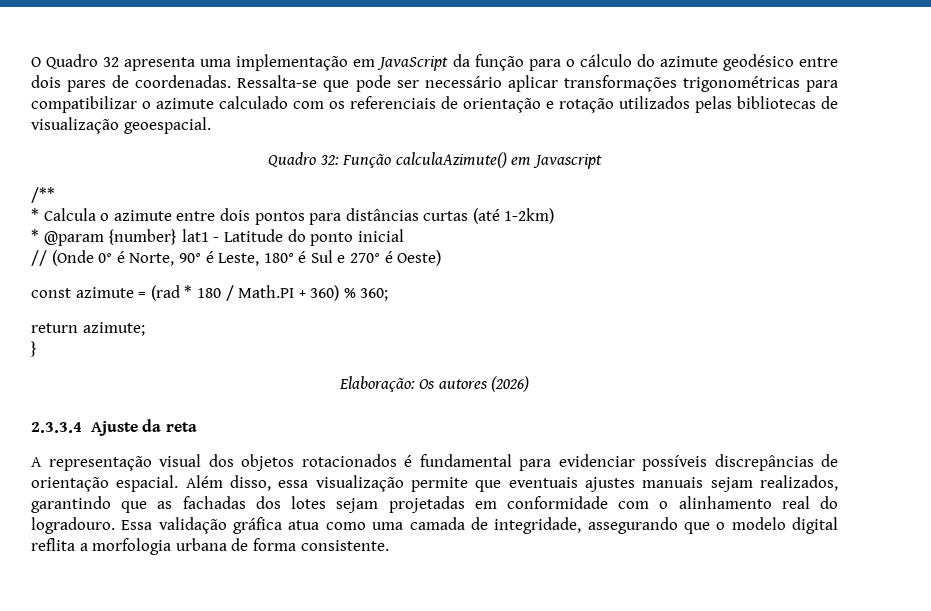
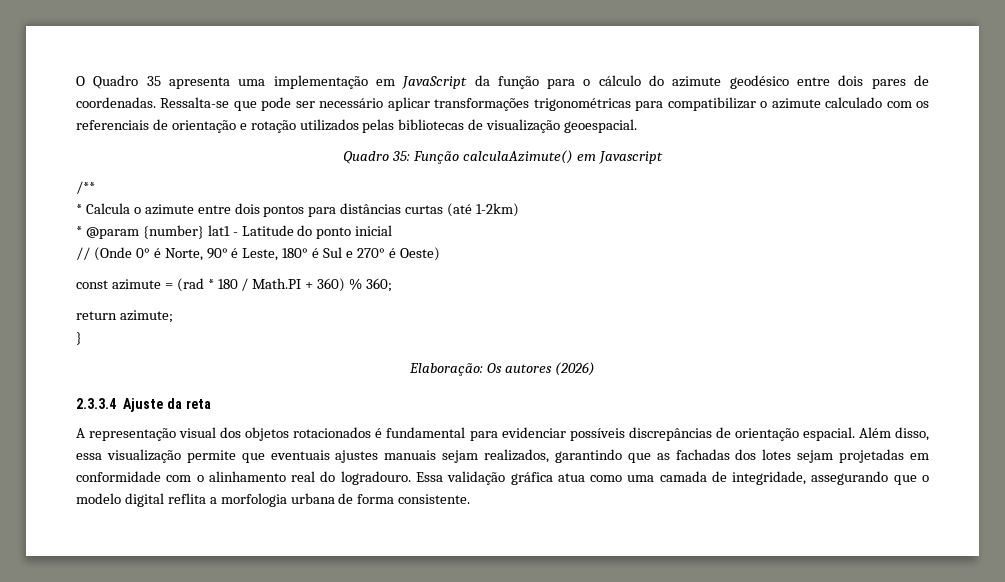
[103,57,120,67] 32 -> [146,76,161,86] 35
[319,155,339,165] 32: -> [392,151,411,161] 35:

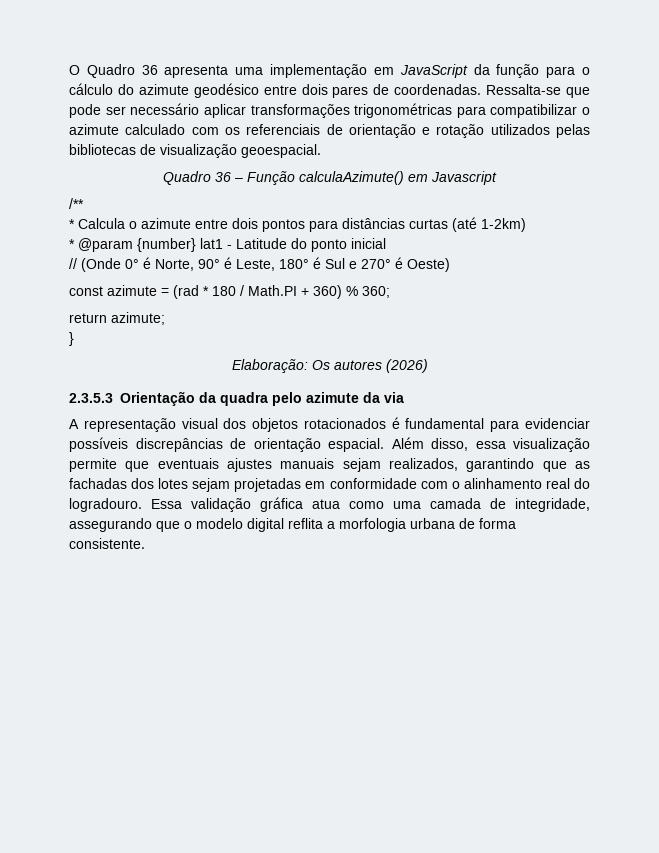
[146,76,161,86] 35 -> [141,65,158,75] 36
[392,151,411,161] 35: -> [215,172,243,182] 36 –
[76,398,211,412] 2.3.3.4 Ajuste da reta -> [69,391,404,406] 2.3.5.3 Orientação da quadra pelo azimute da via

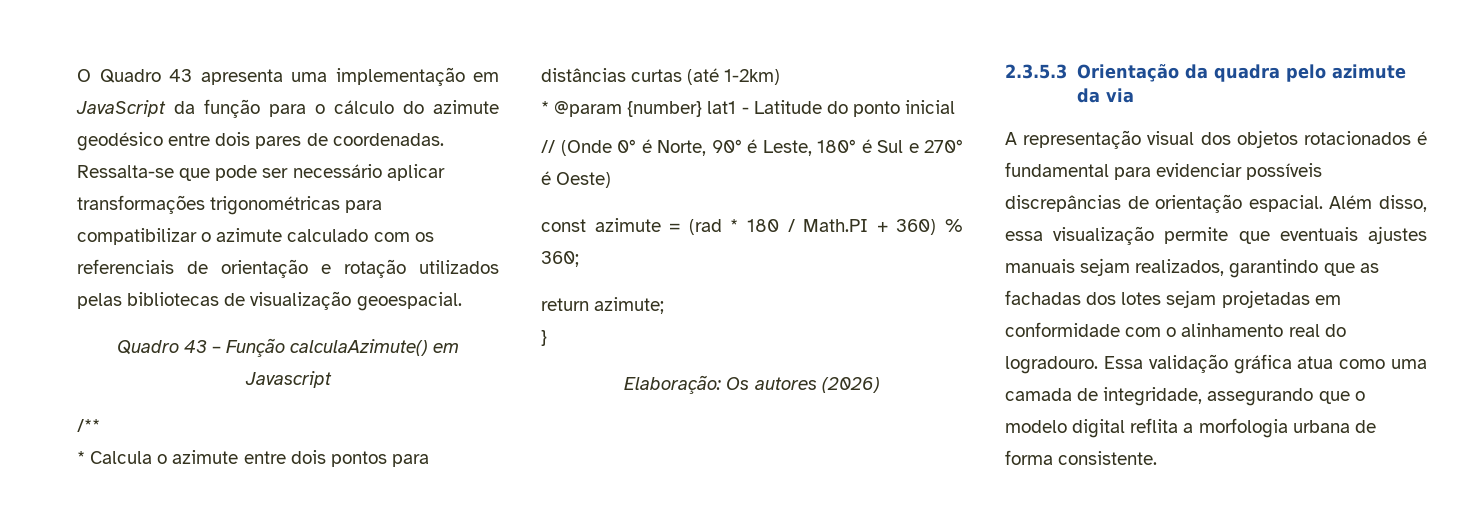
[141,65,158,75] 36 -> [169,69,192,82] 43
[215,172,231,182] 36 -> [183,340,207,353] 43

